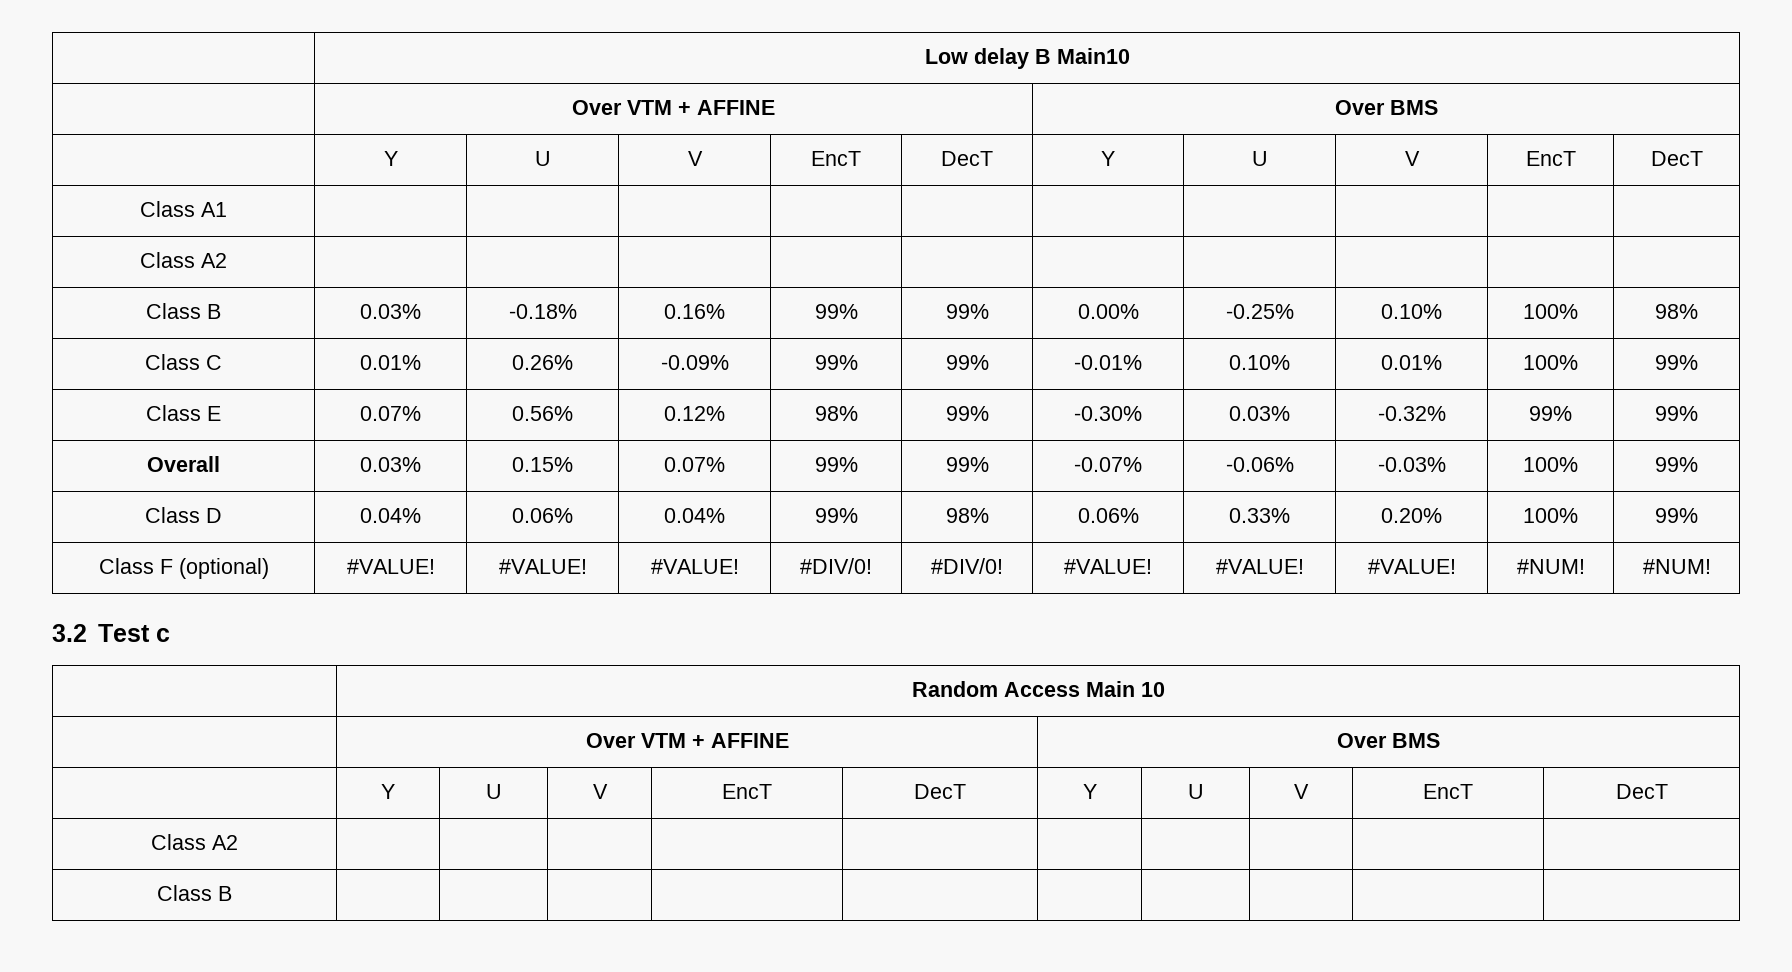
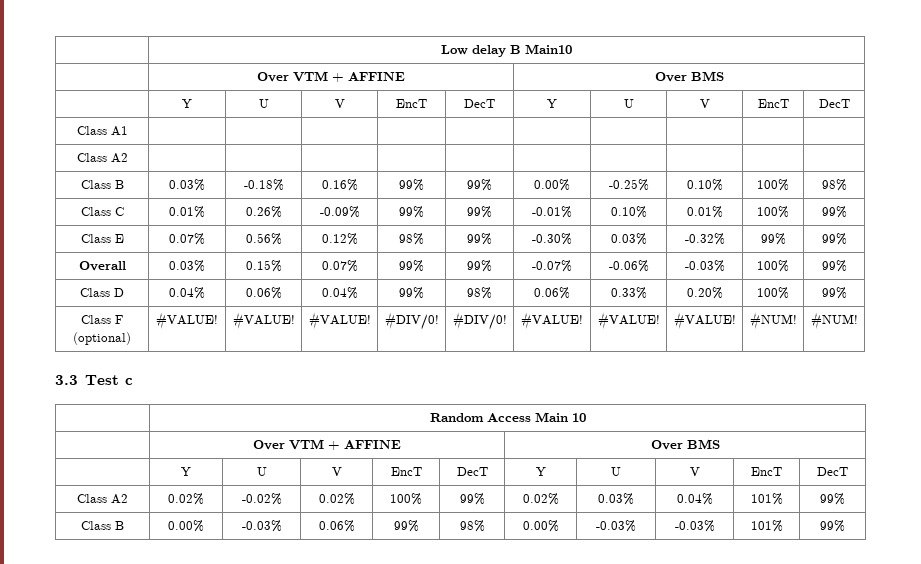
[52,624,87,642] 3.2 -> [55,375,78,385] 3.3
[157,885,232,901] | | | | | | | | | // Class B | | | | | | | | | | -> [168,493,204,505] [241,493,282,505] [318,493,355,505] [390,493,422,505] [459,493,485,505] [522,493,559,505] [598,493,634,505] [676,493,713,505] [750,493,783,505] [820,493,845,505] [81,521,124,530] [168,520,204,532] [241,520,282,532] [318,520,355,532] [393,520,419,532] [459,520,485,532] [522,520,559,532] [596,520,636,532] [674,520,715,532] [750,520,783,532] [820,520,845,532] 0.02% | -0.02% | 0.02% | 100% | 99% | 0.02% | 0.03% | 0.04% | 101% | 99% // Class B | 0.00% | -0.03% | 0.06% | 99% | 98% | 0.00% | -0.03% | -0.03% | 101% | 99%

